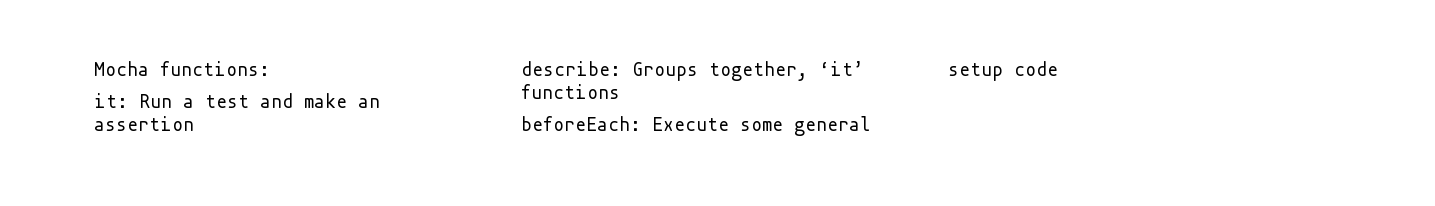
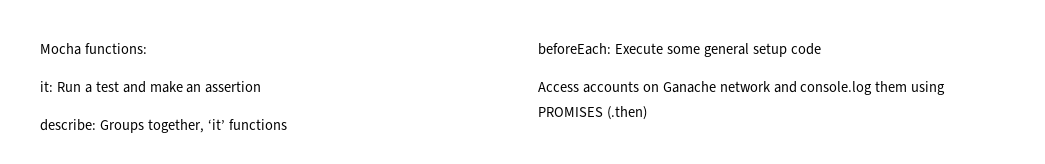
(1058, 68) none -> [538,81,946,95] [538,106,647,120] // Access accounts on Ganache network and console.log them using PROMISES (.then)

